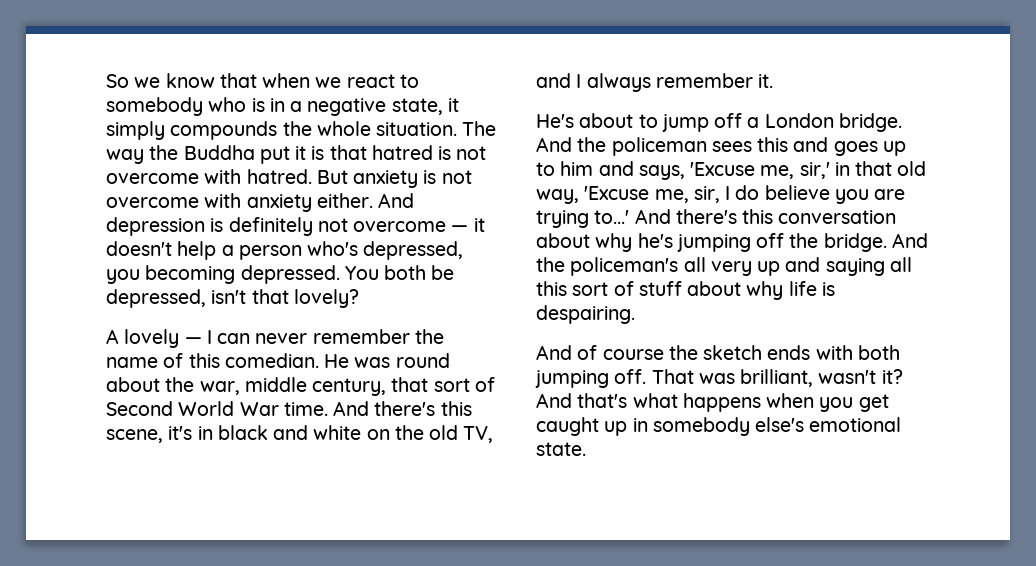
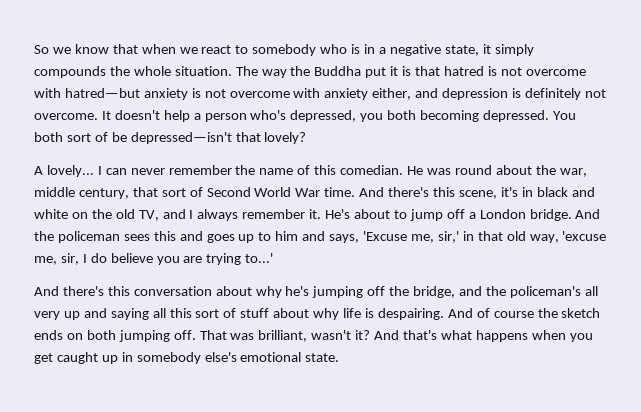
[246,169,348,184] hatred. But -> [64,88,140,98] hatred—but
[316,193,415,208] either. And -> [372,88,439,100] either, and
[353,218,485,232] overcome — it -> [34,111,111,120] overcome. It
(140, 276) none -> [387,110,417,120] both
[431,265,455,280] [106,289,247,308] be depressed, isn't -> [66,132,232,144] sort of be depressed—isn't
[124,329,202,348] lovely — -> [46,165,94,177] lovely...
(774, 81) // -> (322, 214) none
[584,186,650,200] 'Excuse -> [562,231,607,241] 'excuse
(630, 217) none -> (274, 258) //
[823,233,928,252] bridge. And -> [413,286,483,298] bridge, and
(635, 314) // -> (444, 314) none
[815,345,853,360] with -> [66,333,83,340] on

